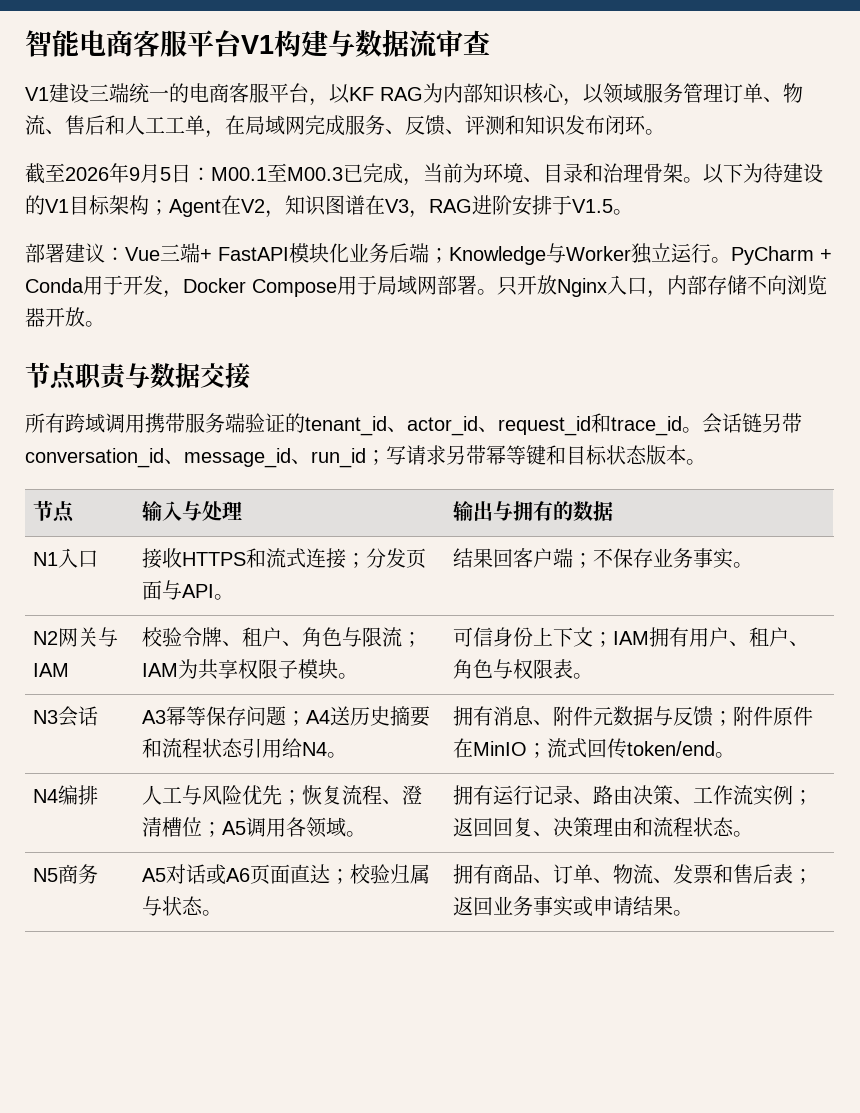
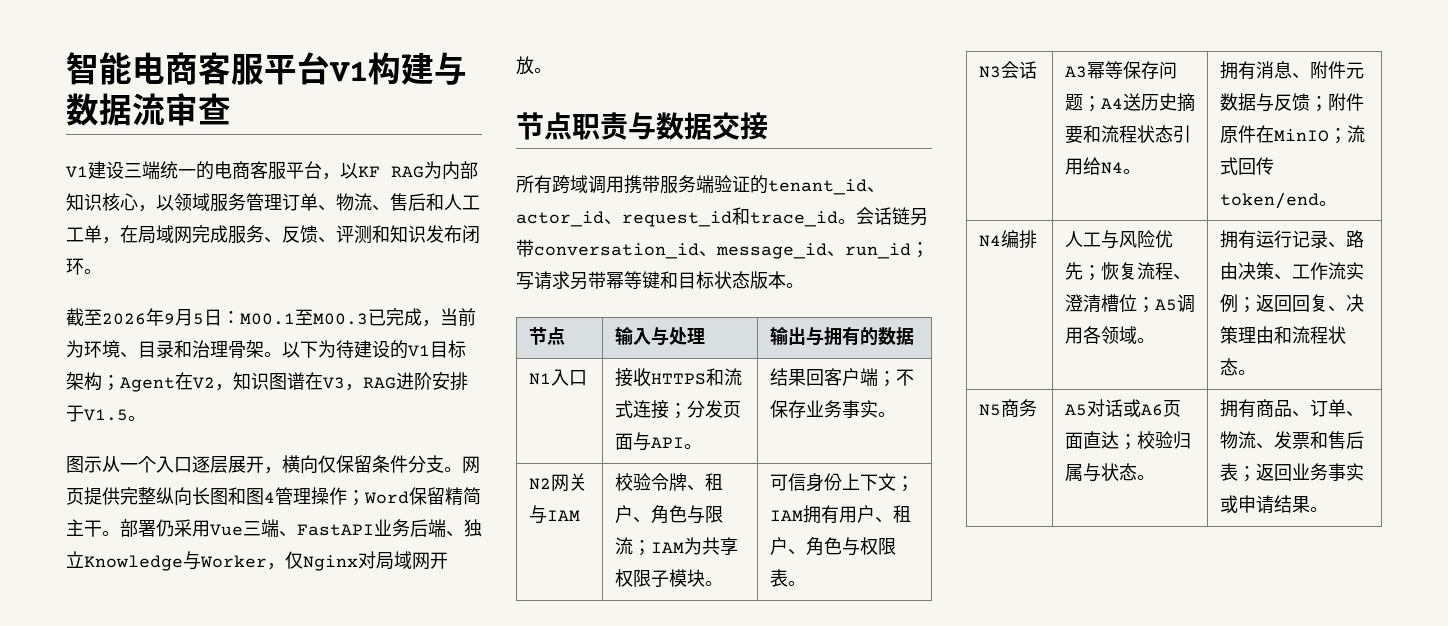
[25,243,349,263] 部署建议：Vue三端+ FastAPI模块化 -> [66,455,480,474] [66,487,481,506] [66,519,374,537] 图示从一个入口逐层展开，横向仅保留条件分支。网页提供完整纵向长图和图4管理操作；Word保留精简主干。部署仍采用Vue三端、FastAPI
[429,248,449,263] ； -> [446,519,482,537] [66,551,84,568] 、独立
[631,243,832,265] [25,275,827,298] [25,308,45,327] 独立运行。PyCharm + Conda用于开发，Docker Compose用于局域网部署。只开放Nginx入口，内部存储不向浏览器 -> [267,551,430,571] ，仅Nginx对局域网

